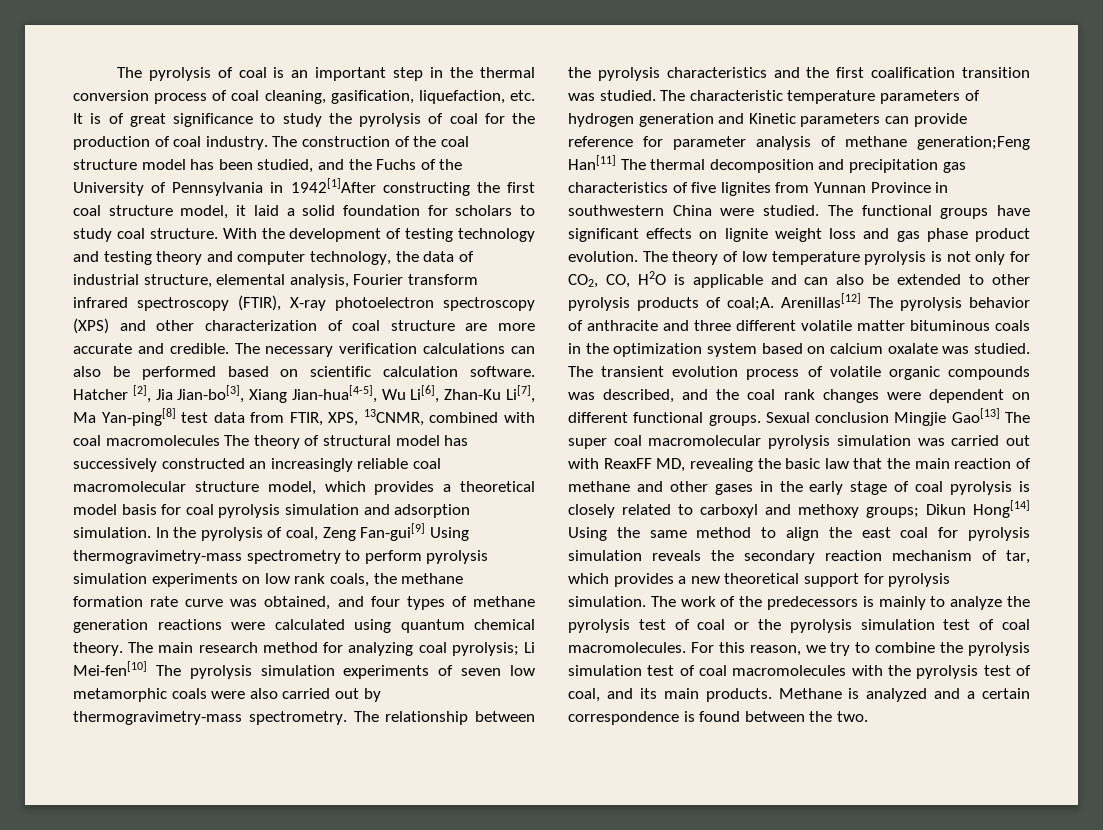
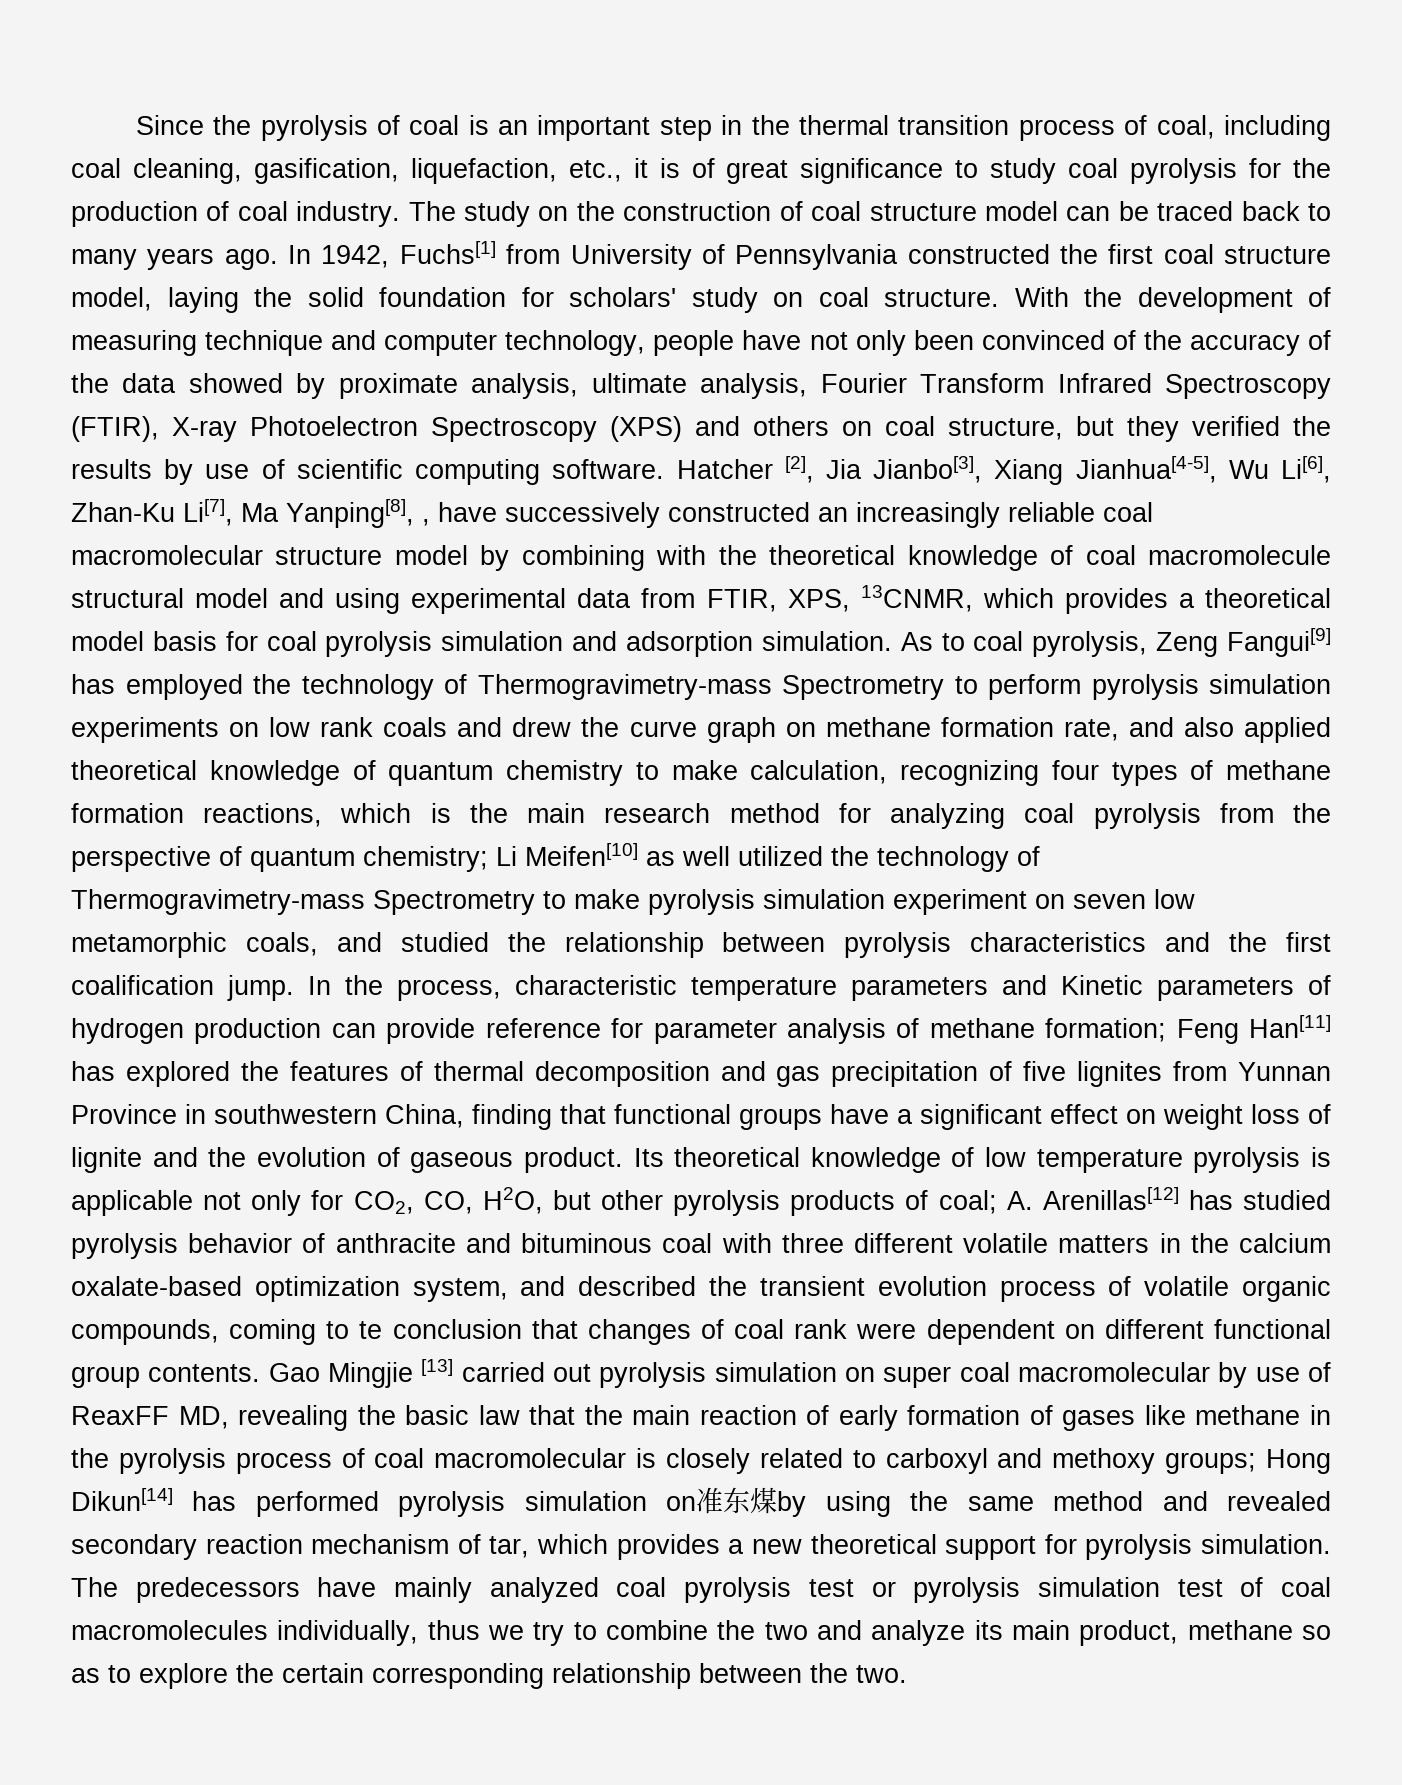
[116,67,142,78] The -> [135,115,252,135] Since the
[73,90,228,104] conversion process of -> [898,115,1332,141] transition process of coal, including
[510,90,535,101] [73,113,83,124] etc. It -> [568,158,648,182] etc., it
[328,113,478,127] the pyrolysis of coal -> [1068,158,1238,184] coal pyrolysis
(298, 141) none -> [464,201,615,227] study on the
[413,136,437,147] the -> (803, 211) none
[190,159,463,173] [73,178,470,196] has been studied, and the Fuchs of the University of Pennsylvania in 1942[1]After constructing -> [1066,201,1332,221] [71,241,1050,270] can be traced back to many years ago. In 1942, Fuchs[1] from University of Pennsylvania constructed
[236,205,535,216] [73,228,112,242] it laid a solid foundation for scholars to study -> [167,287,803,313] laying the solid foundation for scholars' study on
[405,228,535,242] [73,251,474,265] [73,274,478,288] [73,295,535,311] [73,318,535,334] [73,343,535,357] [73,366,459,380] testing technology and testing theory and computer technology, the data of industrial structure, elemental analysis, Fourier transform infrared spectroscopy (FTIR), X-ray photoelectron spectroscopy (XPS) and other characterization of coal structure are more accurate and credible. The necessary verification calculations can also be performed based on scientific calculation -> [71,330,1332,356] [71,373,1332,399] [71,416,1331,442] [71,459,541,485] measuring technique and computer technology, people have not only been convinced of the accuracy of the data showed by proximate analysis, ultimate analysis, Fourier Transform Infrared Spectroscopy (FTIR), X-ray Photoelectron Spectroscopy (XPS) and others on coal structure, but they verified the results by use of scientific computing
[177,385,377,403] Jian-bo[3], Xiang Jian-hua[4-5], -> [873,456,1217,485] Jianbo[3], Xiang Jianhua[4-5],
[101,408,535,426] [73,435,469,449] Yan-ping[8] test data from FTIR, XPS, 13CNMR, combined with coal macromolecules The theory of structural model has -> [286,499,497,528] Yanping[8], , have
[267,481,316,495] model, -> [394,545,1332,571] [71,585,973,614] model by combining with the theoretical knowledge of coal macromolecule structural model and using experimental data from FTIR, XPS, 13CNMR,
[155,523,469,541] [73,550,341,564] In the pyrolysis of coal, Zeng Fan-gui[9] Using thermogravimetry-mass spectrometry -> [900,628,1332,657] [71,674,944,700] As to coal pyrolysis, Zeng Fangui[9] has employed the technology of Thermogravimetry-mass Spectrometry
[329,573,464,587] [73,596,535,610] [73,619,535,633] [73,642,154,656] coals, the methane formation rate curve was obtained, and four types of methane generation reactions were calculated using quantum chemical theory. The -> [383,717,1331,743] [71,760,1331,786] [71,803,508,827] coals and drew the curve graph on methane formation rate, and also applied theoretical knowledge of quantum chemistry to make calculation, recognizing four types of methane formation reactions, which is the
[451,642,535,656] [73,661,535,679] [73,688,381,702] [73,711,535,725] [568,67,591,78] pyrolysis; Li Mei-fen[10] The pyrolysis simulation experiments of seven low metamorphic coals were also carried out by thermogravimetry-mass spectrometry. The relationship between the -> [1093,803,1332,829] [71,843,1040,872] [71,889,1195,915] [71,932,826,958] pyrolysis from the perspective of quantum chemistry; Li Meifen[10] as well utilized the technology of Thermogravimetry-mass Spectrometry to make pyrolysis simulation experiment on seven low metamorphic coals, and studied the relationship between
[962,67,1030,78] [568,90,980,104] [568,113,881,127] transition was studied. The characteristic temperature parameters of hydrogen generation and Kinetic parameters -> [227,975,1331,1001] [71,1018,322,1044] jump. In the process, characteristic temperature parameters and Kinetic parameters of hydrogen production
[917,136,1030,150] [568,155,966,173] [568,182,668,193] generation;Feng Han[11] The thermal decomposition and precipitation gas characteristics -> [1045,1015,1331,1044] [71,1061,979,1087] formation; Feng Han[11] has explored the features of thermal decomposition and gas precipitation
[672,205,1030,219] [568,228,1030,242] [568,251,719,265] China were studied. The functional groups have significant effects on lignite weight loss and gas phase product evolution. The theory -> [385,1104,1331,1130] [71,1147,941,1173] China, finding that functional groups have a significant effect on weight loss of lignite and the evolution of gaseous product. Its theoretical knowledge
(942, 256) none -> [71,1190,193,1216] applicable
[637,271,1030,288] [568,293,893,311] H2O is applicable and can also be extended to other pyrolysis products of coal;A. Arenillas[12] The -> [482,1187,1331,1216] H2O, but other pyrolysis products of coal; A. Arenillas[12] has studied
[694,320,1030,331] [568,343,1030,357] [568,366,593,377] three different volatile matter bituminous coals in the optimization system based on calcium oxalate was studied. The -> [521,1233,1331,1253] [71,1276,748,1302] bituminous coal with three different volatile matters in the calcium oxalate-based optimization system, and described the
[948,366,1030,380] [568,389,740,403] compounds was described, and the -> [71,1319,724,1345] compounds, coming to te conclusion that changes of
[822,389,879,403] changes -> (848, 1329) none
[708,408,1030,426] [568,435,1030,449] [568,458,599,469] groups. Sexual conclusion Mingjie Gao[13] The super coal macromolecular pyrolysis simulation was carried out with -> [71,1359,1331,1388] group contents. Gao Mingjie [13] carried out pyrolysis simulation on super coal macromolecular by use of
[568,481,1013,495] methane and other gases in the early stage of coal pyrolysis -> [838,1405,1331,1431] [71,1448,627,1474] early formation of gases like methane in the pyrolysis process of coal macromolecular
[926,500,1030,518] [568,527,1030,541] [568,550,734,561] Dikun Hong[14] Using the same method to align the east coal for pyrolysis simulation reveals the -> [1266,1449,1332,1474] [71,1487,1332,1517] Hong Dikun[14] has performed pyrolysis simulation on准东煤by using the same method and revealed
[680,596,1030,610] [568,619,1030,633] [568,642,964,656] work of the predecessors is mainly to analyze the pyrolysis test of coal or the pyrolysis simulation test of coal macromolecules. For this reason, we try to combine the -> [135,1577,896,1603] predecessors have mainly analyzed coal pyrolysis test or
[851,665,1031,679] [568,688,1030,702] [568,711,741,725] with the pyrolysis test of coal, and its main products. Methane is analyzed and a certain correspondence is found -> [277,1620,1331,1646] [71,1663,691,1689] individually, thus we try to combine the two and analyze its main product, methane so as to explore the certain corresponding relationship

